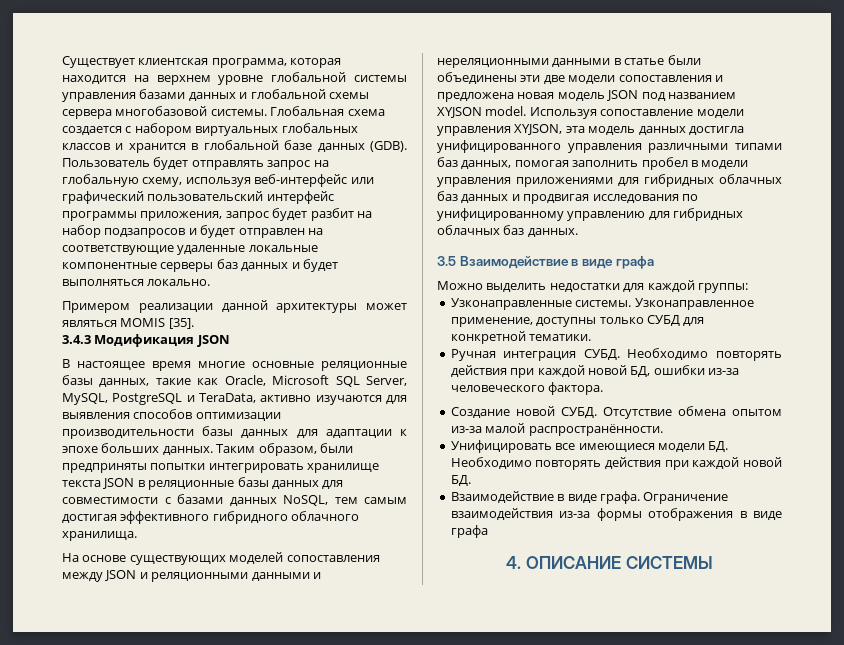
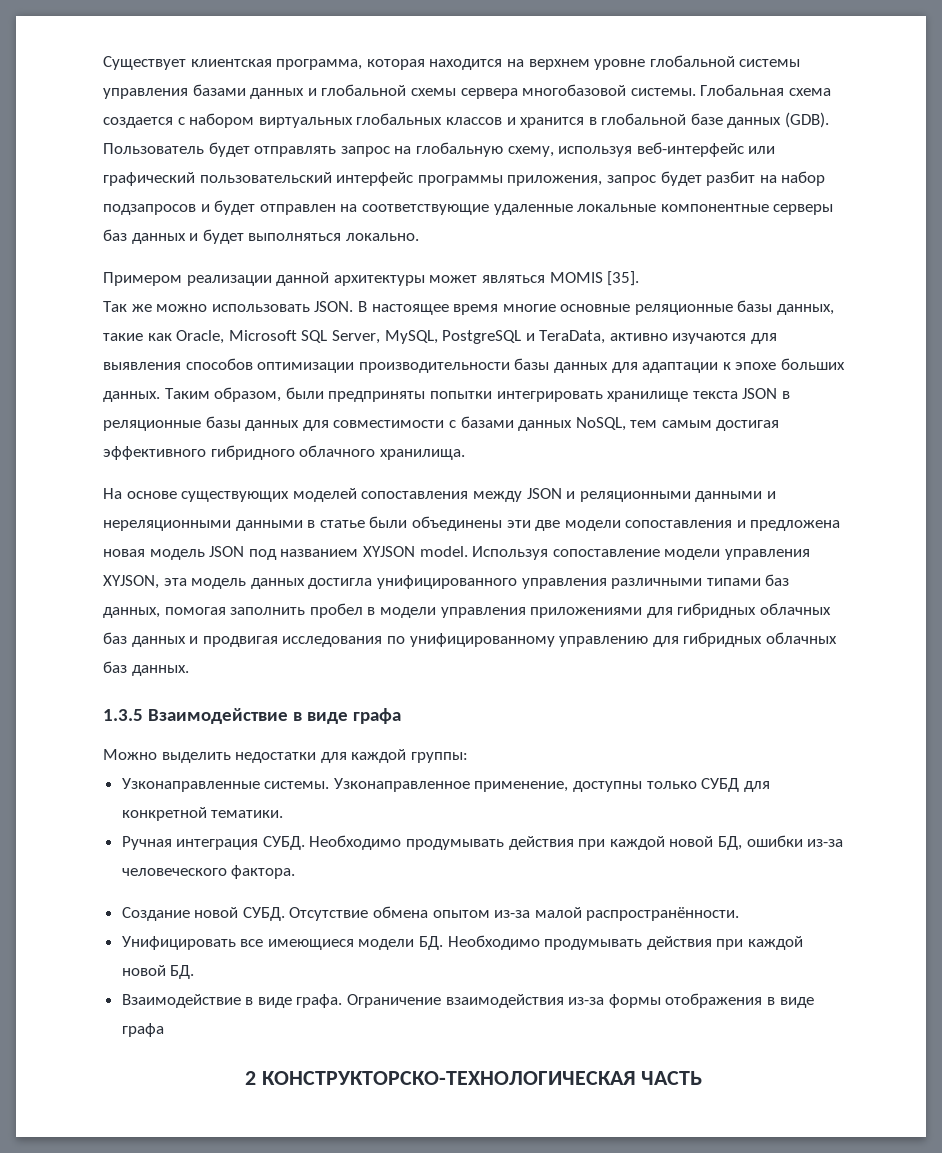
[62,334,230,347] 3.4.3 Модификация JSON // -> [103,301,354,312] Так же можно использовать JSON.
[437,256,456,266] 3.5 -> [103,709,143,721] 1.3.5
[716,351,782,361] повторять -> [406,839,505,850] продумывать
[535,460,602,470] повторять -> [544,939,643,950] продумывать
[506,556,713,569] 4. ОПИСАНИЕ СИСТЕМЫ -> [244,1071,703,1085] 2 КОНСТРУКТОРСКО-ТЕХНОЛОГИЧЕСКАЯ ЧАСТЬ

